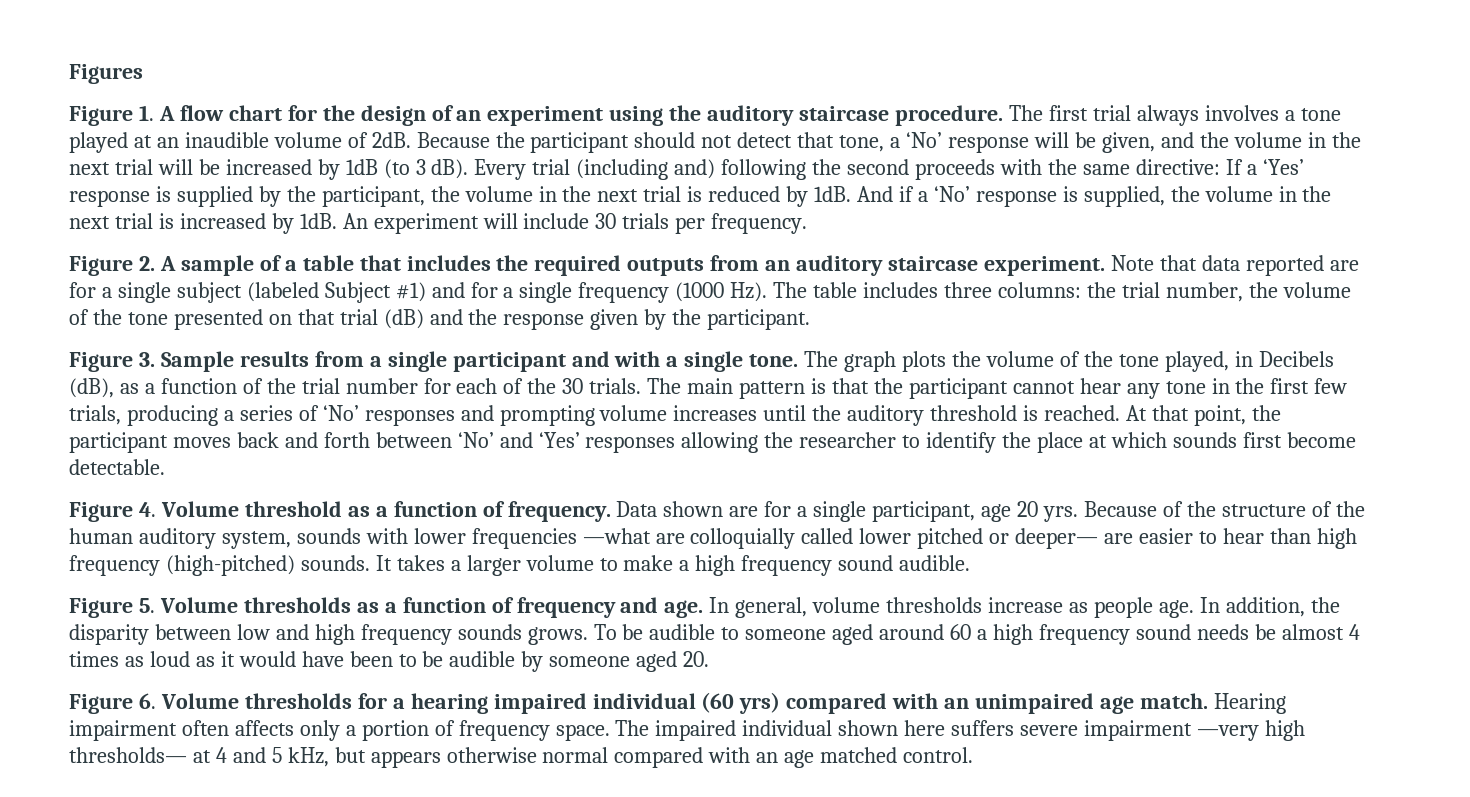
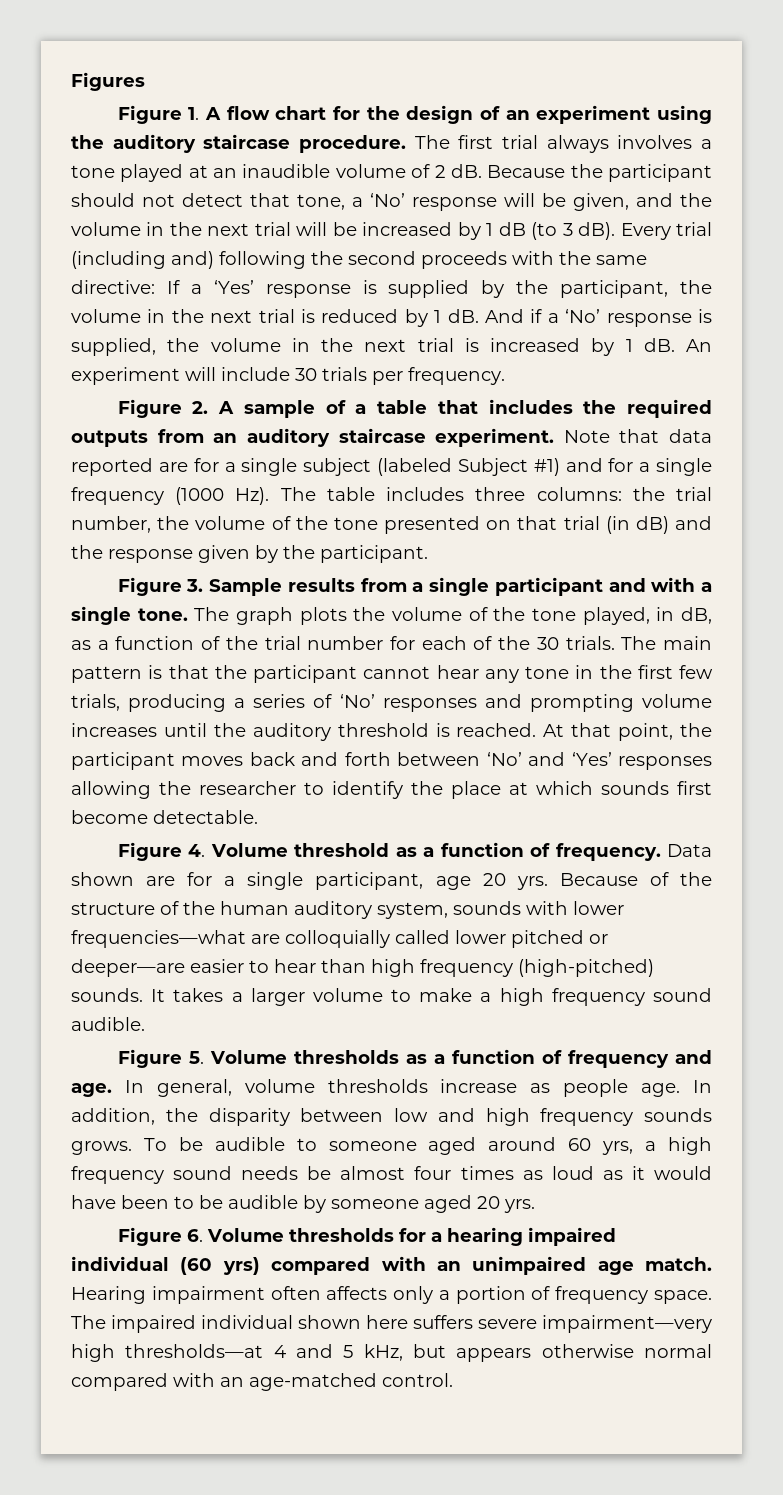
[371,132,411,148] 2dB. -> [434,164,482,178] 2 dB.
[345,159,378,175] 1dB -> [486,222,526,236] 1 dB
[814,186,852,202] 1dB. -> [434,309,479,323] 1 dB.
[299,213,337,229] 1dB. -> [625,338,675,352] 1 dB.
[383,309,424,329] (dB) -> [605,516,669,534] (in dB)
[1258,351,1334,367] [69,378,114,398] Decibels (dB), -> [681,607,712,624] dB,
[471,528,651,549] frequencies —what -> [71,930,246,948] frequencies—what
[1015,528,1134,549] deeper— are -> [71,959,185,977] deeper—are
(972, 632) none -> [602,1141,634,1155] yrs,
[1348,624,1360,640] 4 -> [414,1166,452,1180] four
[683,651,710,667] 20. -> [477,1196,535,1213] 20 yrs.
[1084,720,1305,741] [69,747,211,763] impairment —very high thresholds— at -> [542,1315,712,1333] [71,1344,264,1362] impairment—very high thresholds—at
[784,747,898,768] age matched -> [249,1373,377,1391] age-matched

